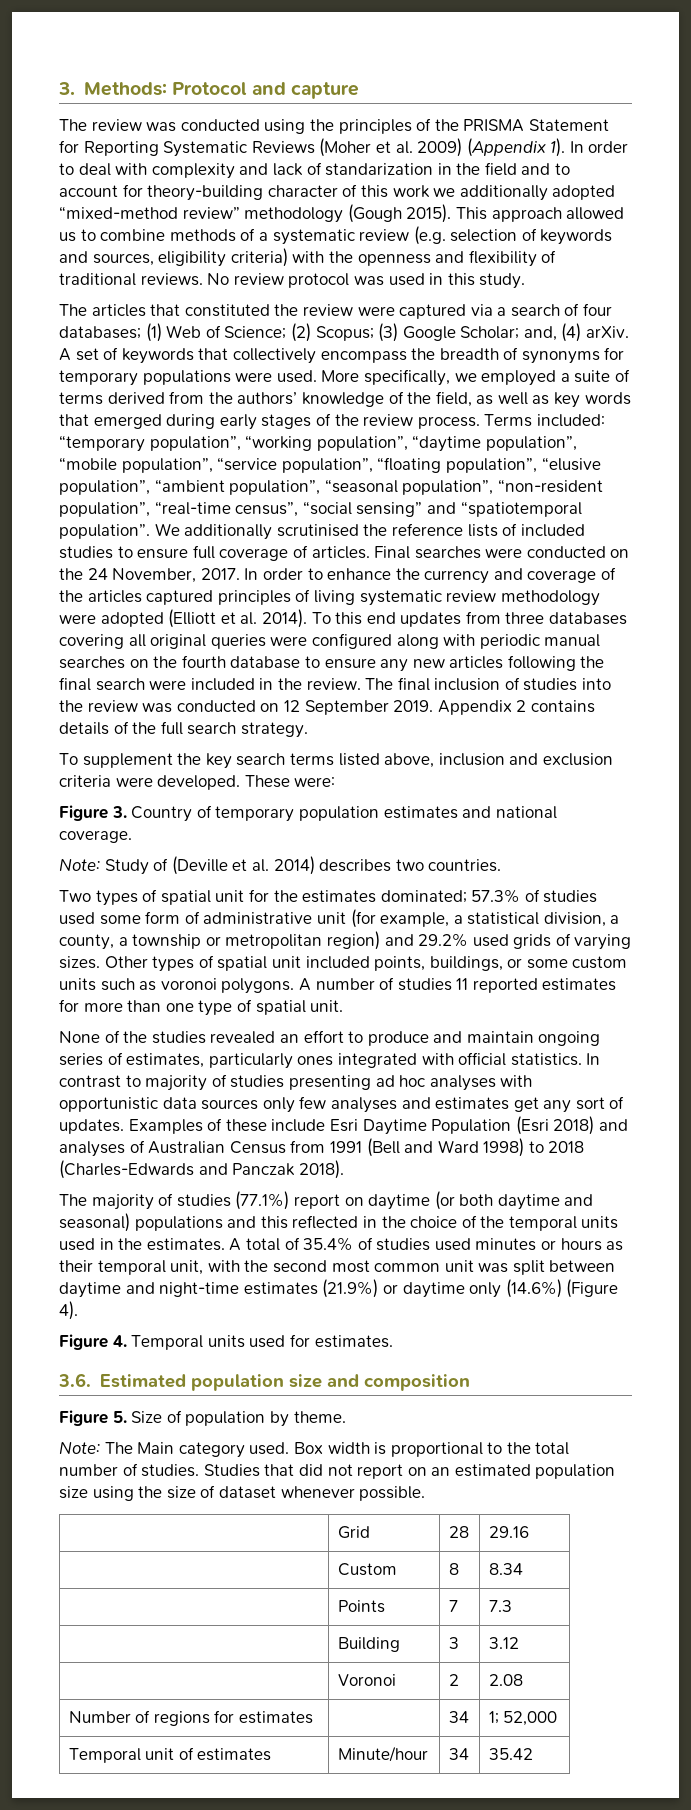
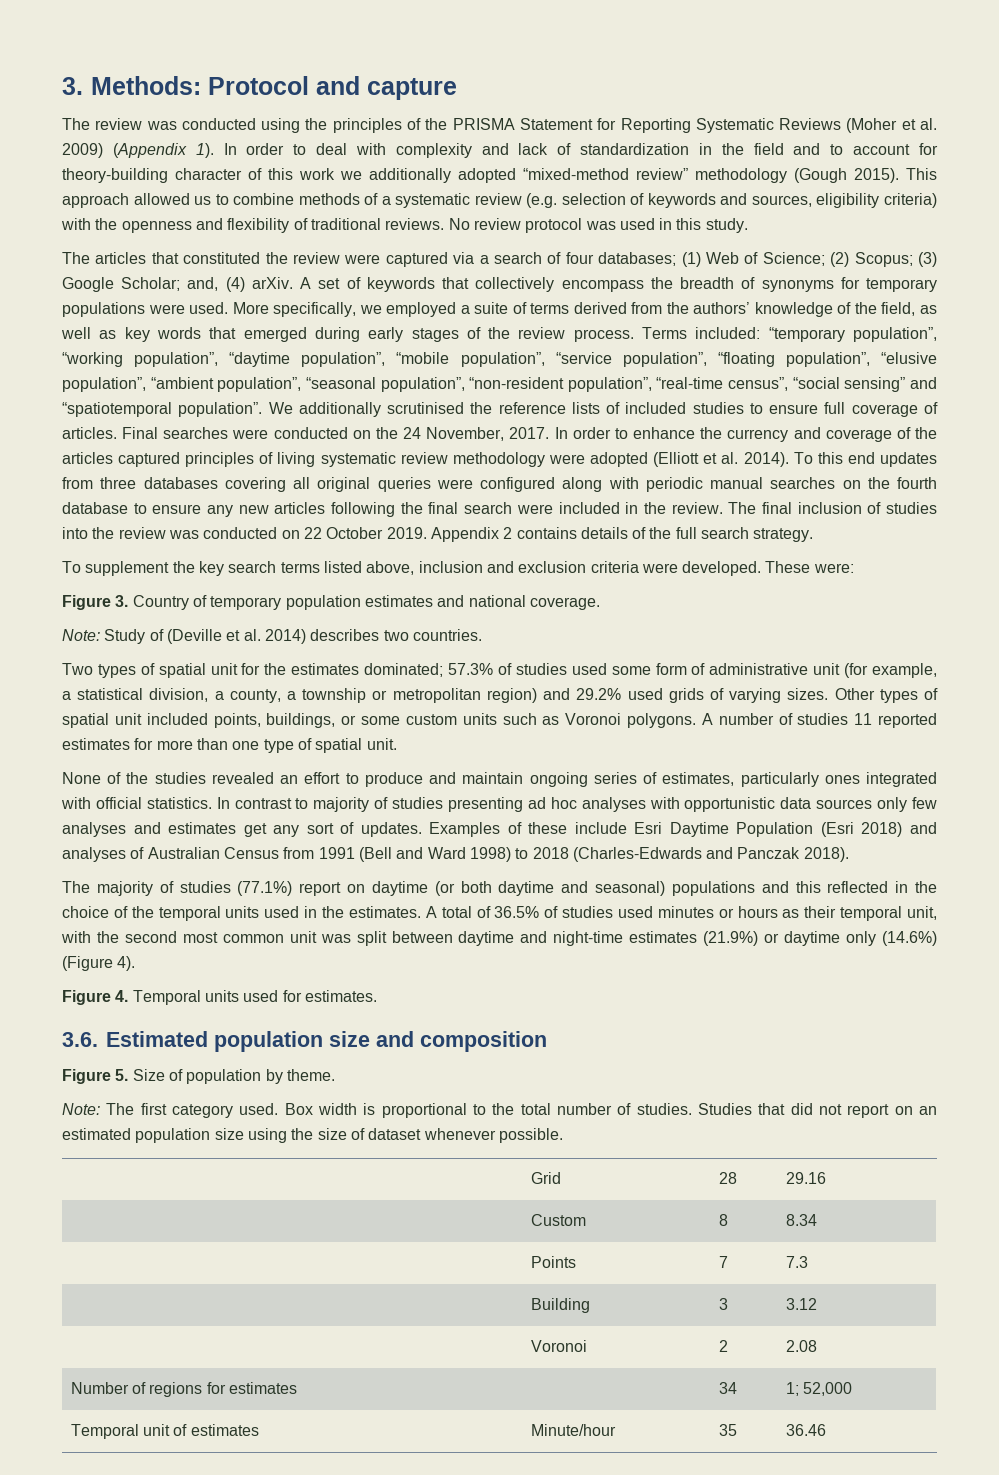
[325,163,434,176] standarization -> [580,143,690,155] standardization
[283,700,389,715] 12 September -> [303,527,384,539] 22 October
[160,978,217,990] voronoi -> [565,713,622,725] Voronoi
[303,1237,354,1251] 35.4% -> [494,906,540,918] 36.5%
[137,1442,175,1454] Main -> [140,1103,167,1115] first
[448,1748,469,1760] [488,1748,533,1760] 34 | 35.42 -> [718,1424,737,1436] [785,1424,826,1436] 35 | 36.46

